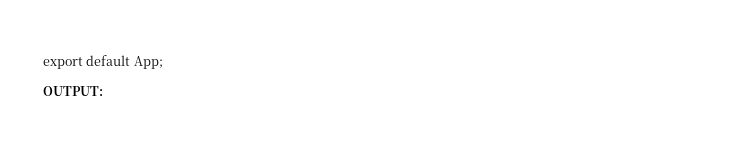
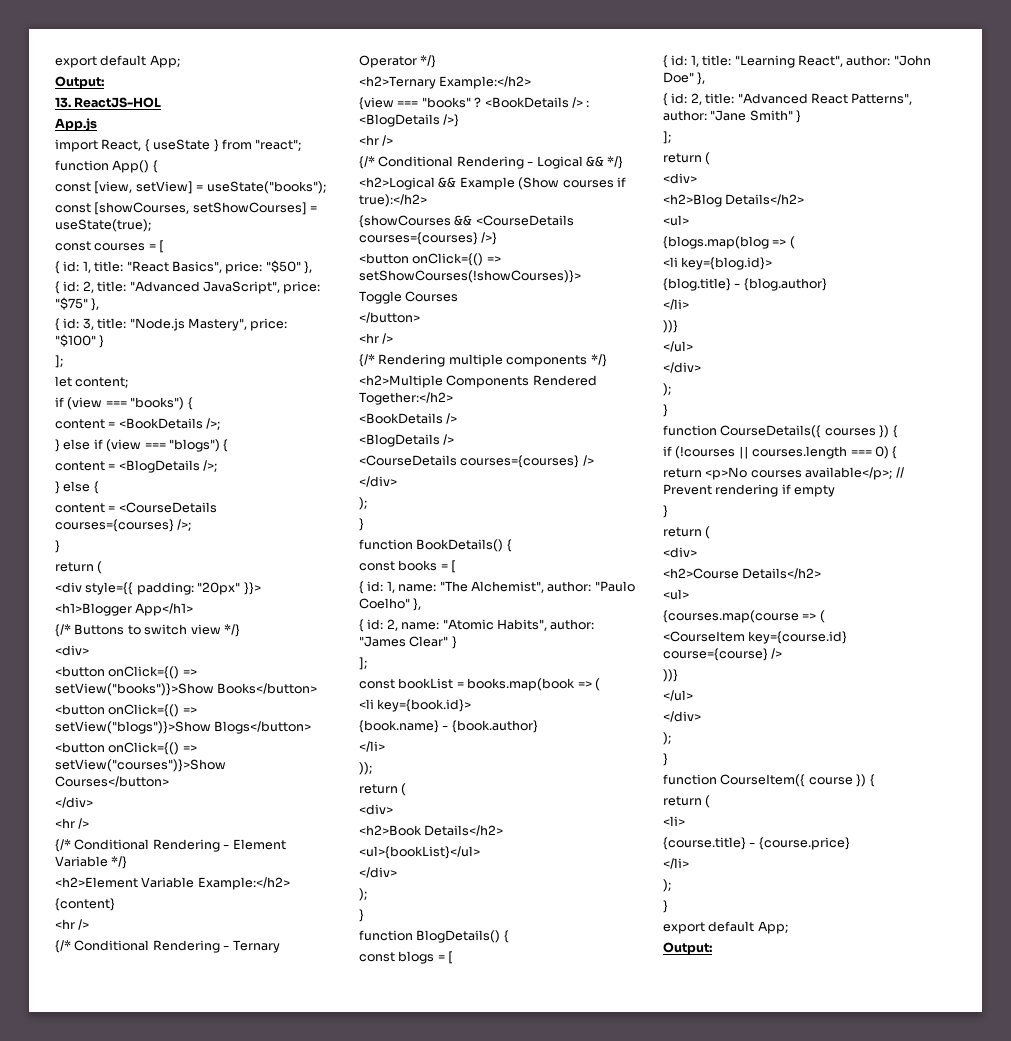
[43,55,163,69] [43,86,103,96] export default App; // OUTPUT: -> [55,55,180,68] [55,76,104,89] [55,97,162,108] [55,118,97,131] [55,139,302,152] [55,160,158,173] [55,181,326,194] [55,202,318,215] [55,219,151,232] [55,240,165,253] [55,260,312,274] [55,281,321,294] [55,297,100,311] [55,318,288,331] [55,334,105,348] [55,355,63,368] [55,376,129,388] [55,397,193,410] [55,418,221,430] [55,439,229,452] [55,460,218,473] [55,481,99,494] [55,502,217,513] [55,519,192,532] [55,540,60,553] [55,561,103,574] [55,582,261,595] [55,603,194,616] [55,624,240,637] [55,645,89,656] [55,666,197,679] [55,683,318,696] [55,704,197,717] [55,721,312,734] [55,742,197,755] [55,759,226,772] [55,776,169,787] [55,797,93,808] [55,818,90,829] [55,839,286,852] [55,856,128,869] [55,877,290,890] [55,898,115,911] [55,919,90,930] [55,940,280,953] [359,55,437,68] [359,76,532,89] [359,97,590,110] [359,114,460,127] [359,135,394,146] [359,156,624,169] [359,177,626,190] [359,194,427,207] [359,215,574,228] [359,232,498,245] [359,253,501,266] [359,270,581,283] [359,291,459,304] [359,312,420,323] [359,333,394,344] [359,354,607,367] [359,375,597,388] [359,392,453,405] [359,413,458,424] [359,434,455,447] [359,455,594,468] [359,476,397,487] [359,497,367,510] [359,518,364,531] [359,539,512,552] [359,560,457,573] [359,581,635,594] [359,598,422,611] [359,619,595,632] [359,636,457,649] [359,657,367,670] [359,678,600,691] [359,699,472,712] [359,720,538,733] [359,741,385,752] [359,762,372,775] [359,783,407,796] [359,804,393,815] [359,825,504,836] [359,846,480,859] [359,867,397,878] [359,888,367,901] [359,909,364,922] [359,930,509,943] [359,951,454,964] [663,55,931,68] [663,72,706,85] [663,93,913,106] [663,110,802,123] [663,131,671,144] [663,152,711,165] [663,173,697,184] [663,194,805,207] [663,215,689,226] [663,236,795,249] [663,257,773,270] [663,278,827,291] [663,299,689,310] [663,320,678,333] [663,341,693,352] [663,362,701,373] [663,383,671,396] [663,404,668,417] [663,425,898,438] [663,446,898,459] [663,467,904,480] [663,484,836,497] [663,505,668,518] [663,526,711,539] [663,547,697,558] [663,568,822,579] [663,589,689,600] [663,610,825,623] [663,631,848,644] [663,648,783,661] [663,669,678,682] [663,690,693,701] [663,711,701,722] [663,732,671,745] [663,753,668,766] [663,774,875,787] [663,795,711,808] [663,816,685,826] [663,837,850,850] [663,858,689,869] [663,879,671,892] [663,900,668,913] [663,921,788,934] [663,942,712,955] export default App; // Output: // 13. ReactJS-HOL // App.js // import React, { useState } from "react"; // function App() { // const [view, setView] = useState("books"); // const [showCourses, setShowCourses] = useState(true); // const courses = [ // { id: 1, title: "React Basics", price: "$50" }, // { id: 2, title: "Advanced JavaScript", price: "$75" }, // { id: 3, title: "Node.js Mastery", price: "$100" } // ]; // let content; // if (view === "books") { // content = <BookDetails />; // } else if (view === "blogs") { // content = <BlogDetails />; // } else { // content = <CourseDetails courses={courses} />; // } // return ( // <div style={{ padding: "20px" }}> // <h1>Blogger App</h1> // {/* Buttons to switch view */} // <div> // <button onClick={() => setView("books")}>Show Books</button> // <button onClick={() => setView("blogs")}>Show Blogs</button> // <button onClick={() => setView("courses")}>Show Courses</button> // </div> // <hr /> // {/* Conditional Rendering - Element Variable */} // <h2>Element Variable Example:</h2> // {content} // <hr /> // {/* Conditional Rendering - Ternary Operator */} // <h2>Ternary Example:</h2> // {view === "books" ? <BookDetails /> : <BlogDetails />} // <hr /> // {/* Conditional Rendering - Logical && */} // <h2>Logical && Example (Show courses if true):</h2> // {showCourses && <CourseDetails courses={courses} />} // <button onClick={() => setShowCourses(!showCourses)}> // Toggle Courses // </button> // <hr /> // {/* Rendering multiple components */} // <h2>Multiple Components Rendered Together:</h2> // <BookDetails /> // <BlogDetails /> // <CourseDetails courses={courses} /> // </div> // ); // } // function BookDetails() { // const books = [ // { id: 1, name: "The Alchemist", author: "Paulo Coelho" }, // { id: 2, name: "Atomic Habits", author: "James Clear" } // ]; // const bookList = books.map(book => ( // <li key={book.id}> // {book.name} - {book.author} // </li> // )); // return ( // <div> // <h2>Book Details</h2> // <ul>{bookList}</ul> // </div> // ); // } // function BlogDetails() { // const blogs = [ // { id: 1, title: "Learning React", author: "John Doe" }, // { id: 2, title: "Advanced React Patterns", author: "Jane Smith" } // ]; // return ( // <div> // <h2>Blog Details</h2> // <ul> // {blogs.map(blog => ( // <li key={blog.id}> // {blog.title} - {blog.author} // </li> // ))} // </ul> // </div> // ); // } // function CourseDetails({ courses }) { // if (!courses || courses.length === 0) { // return <p>No courses available</p>; // Prevent rendering if empty // } // return ( // <div> // <h2>Course Details</h2> // <ul> // {courses.map(course => ( // <CourseItem key={course.id} course={course} /> // ))} // </ul> // </div> // ); // } // function CourseItem({ course }) { // return ( // <li> // {course.title} - {course.price} // </li> // ); // } // export default App; // Output:

